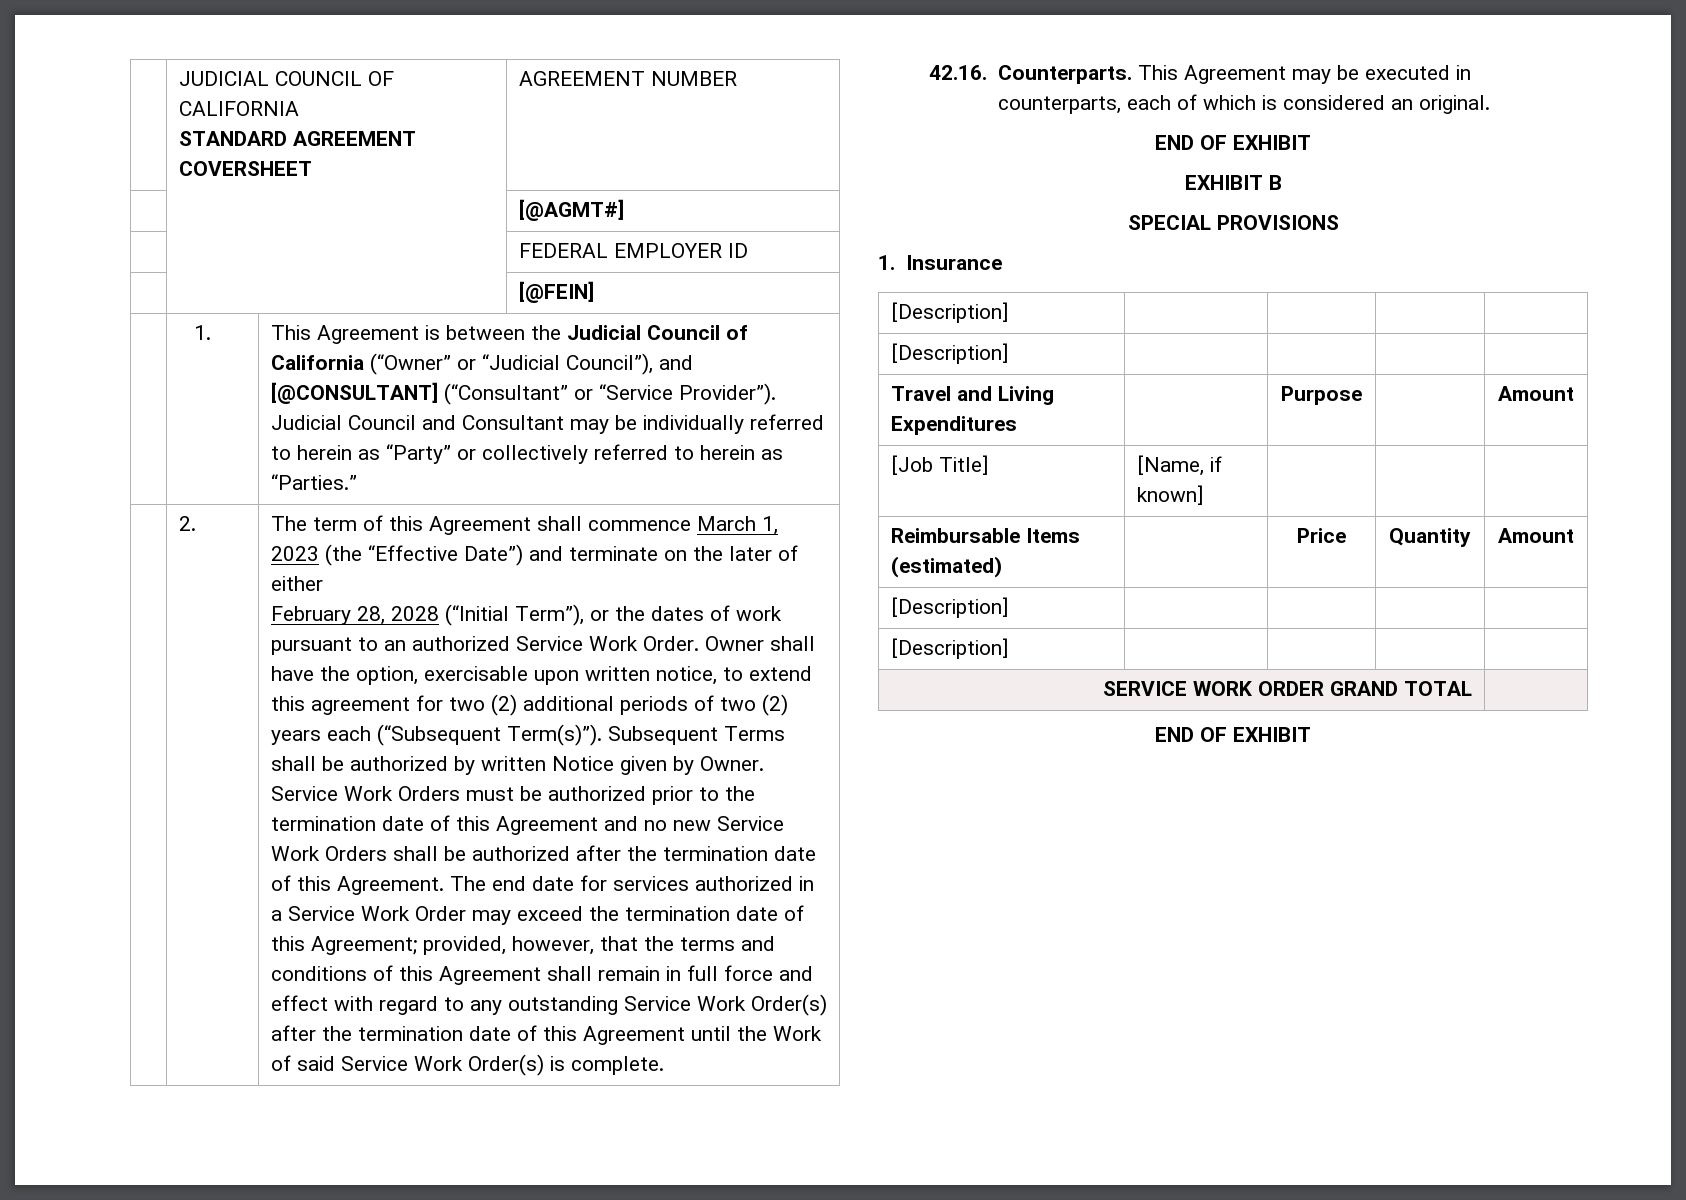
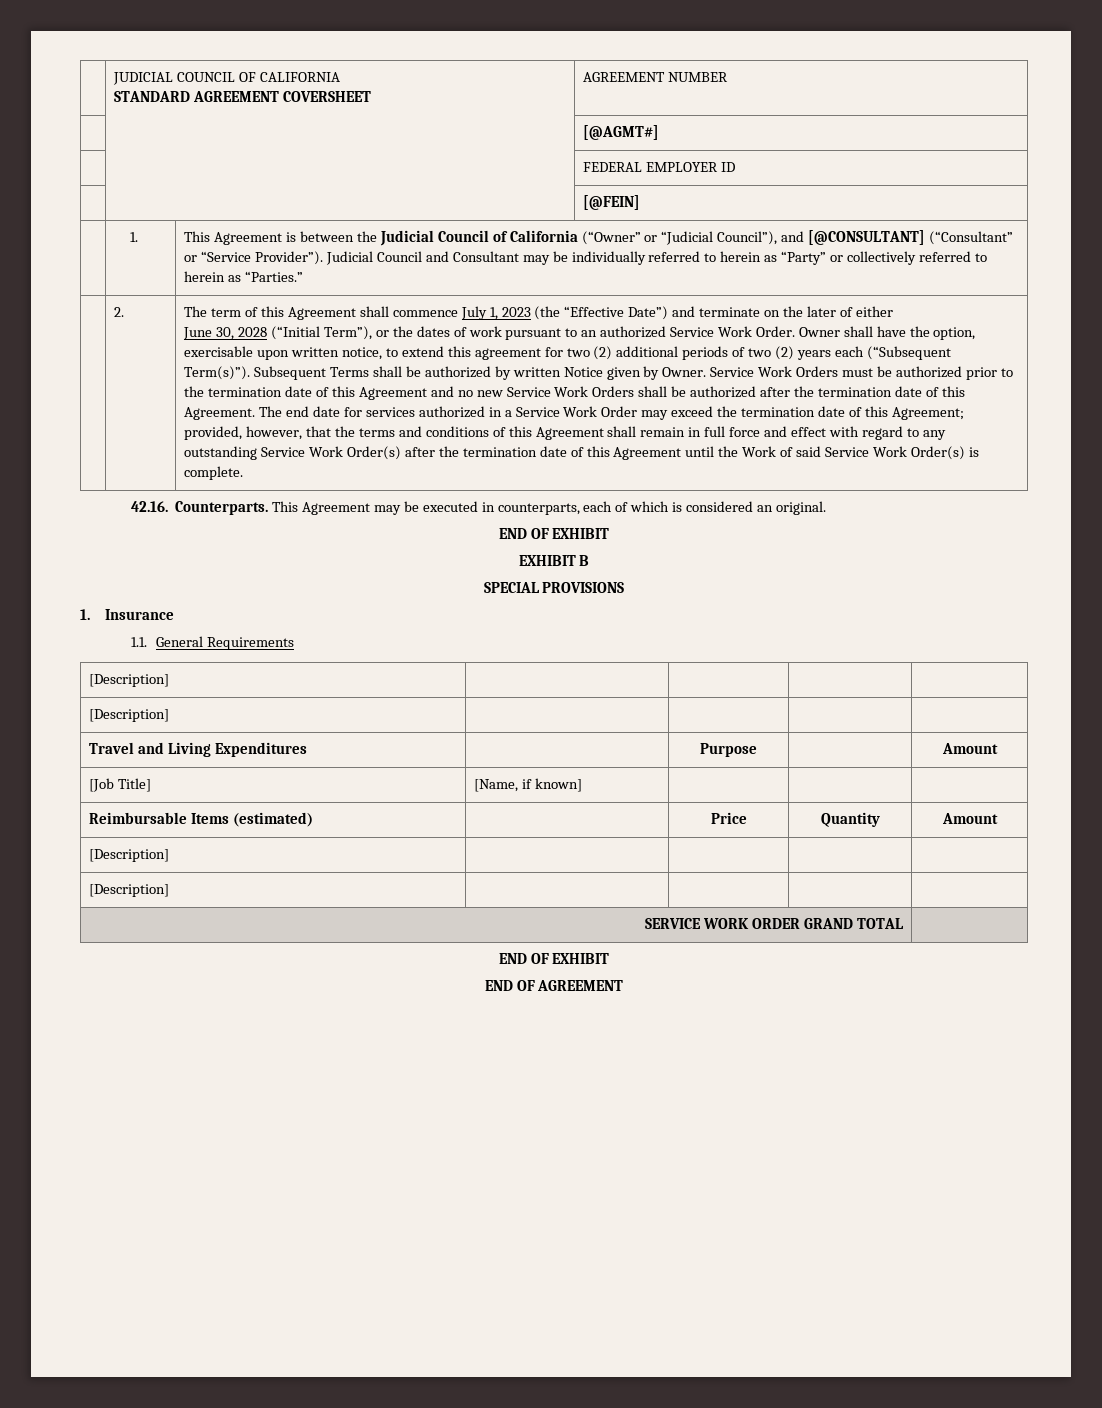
[696,516,756,531] March -> [460,306,487,320] July
[270,606,385,625] February 28, -> [183,327,235,340] June 30,
(1002, 262) none -> [130,636,295,650] // 1.1. General Requirements
(1311, 734) none -> [484,980,624,991] // END OF AGREEMENT

